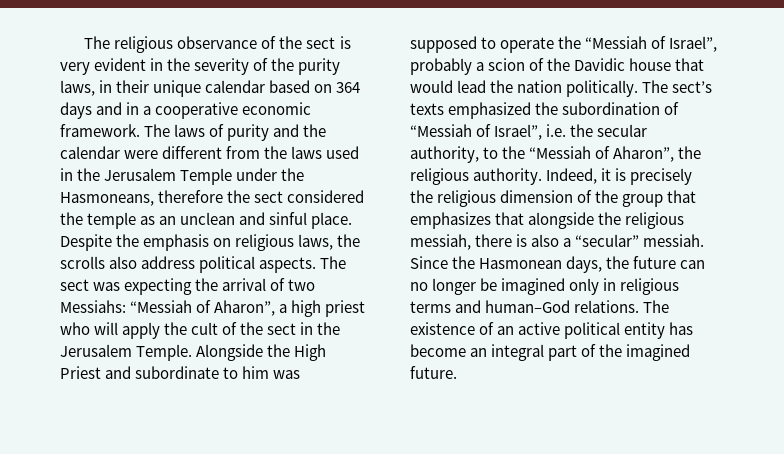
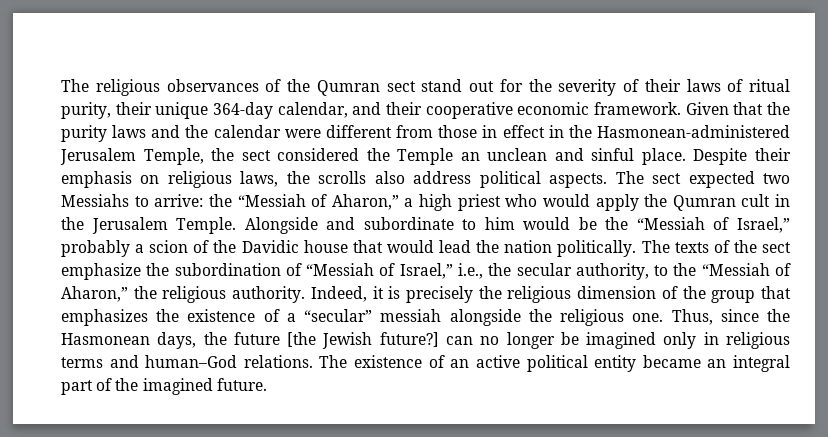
[177,36,351,49] [60,58,341,75] [60,80,361,97] [60,102,312,119] [60,124,270,141] observance of the sect is very evident in the severity of the purity laws, in their unique calendar based on 364 days and in a cooperative economic framework. The laws of purity -> [166,79,790,96] [61,102,790,119] [61,125,147,142] observances of the Qumran sect stand out for the severity of their laws of ritual purity, their unique 364-day calendar, and their cooperative economic framework. Given that the purity laws
[264,146,360,159] [60,168,305,185] [60,190,224,206] the laws used in the Jerusalem Temple under the Hasmoneans, therefore -> [438,125,790,138] [60,148,204,165] those in effect in the Hasmonean-administered Jerusalem Temple,
[87,212,156,229] temple as -> [397,148,454,165] Temple
[116,234,140,247] the -> [755,148,792,161] their
[93,278,316,295] [60,300,276,316] was expecting the arrival of two Messiahs: “Messiah of Aharon”, -> [688,171,790,188] [61,194,399,210] expected two Messiahs to arrive: the “Messiah of Aharon,”
[94,322,119,335] will -> [542,194,590,207] would
[191,322,297,335] cult of the sect -> [672,194,771,211] Qumran cult
[267,344,327,361] [60,366,101,379] the High Priest -> (318, 225) none
[273,370,301,379] [410,36,718,53] was supposed to operate the “Messiah of Israel”, -> [523,217,791,233] would be the “Messiah of Israel,”
[672,81,713,93] [410,102,532,119] sect’s texts emphasized -> [674,240,792,253] [61,263,141,280] texts of the sect emphasize
[494,124,567,140] Israel”, i.e. -> [399,263,483,279] Israel,” i.e.,
[613,146,675,162] Aharon”, -> [61,286,128,302] Aharon,”
[495,212,685,229] [410,234,705,250] [410,256,448,269] that alongside the religious messiah, there is also a “secular” messiah. Since -> [156,309,759,326] the existence of a “secular” messiah alongside the religious one. Thus, since
(677, 262) none -> [287,332,439,349] [the Jewish future?]
[669,322,694,335] [410,344,466,357] has become -> [642,355,701,368] became

